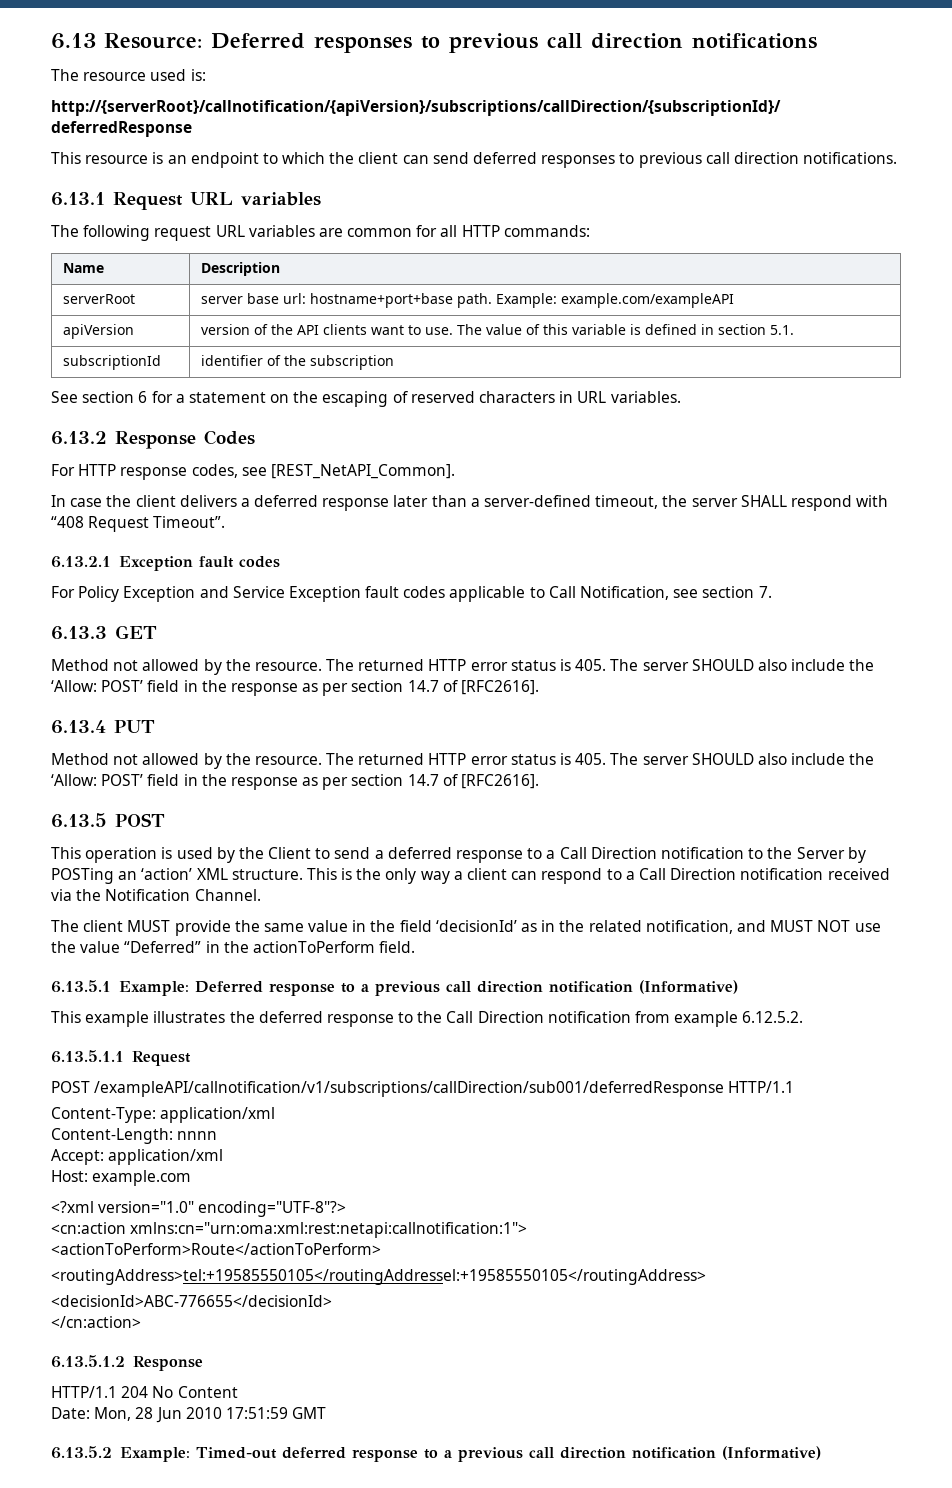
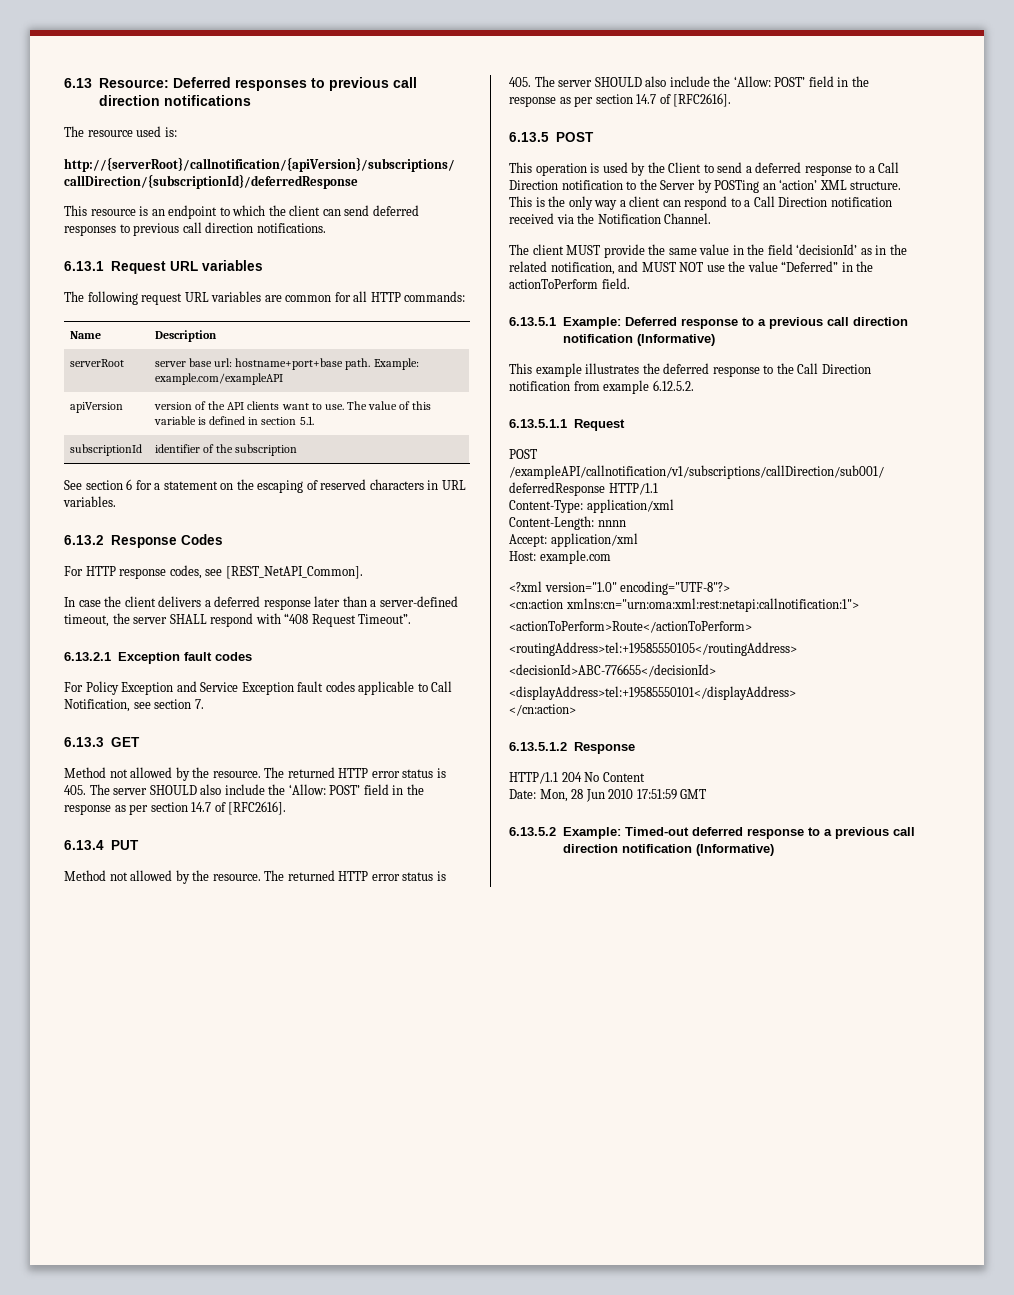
[51,1269,706,1285] <routingAddress>tel:+19585550105</routingAddressel:+19585550105</routingAddress> -> [509,642,797,656] <routingAddress>tel:+19585550105</routingAddress>
(332, 1301) none -> [509,686,796,700] // <displayAddress>tel:+19585550101</displayAddress>

